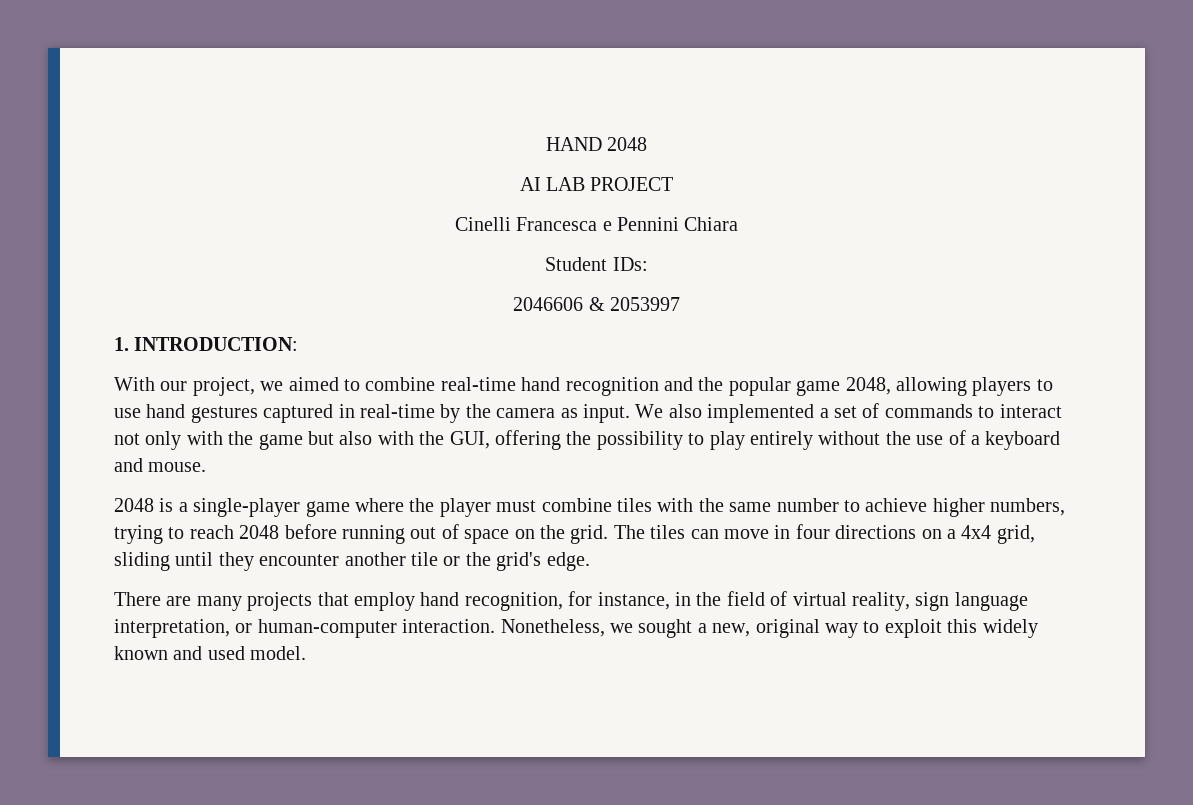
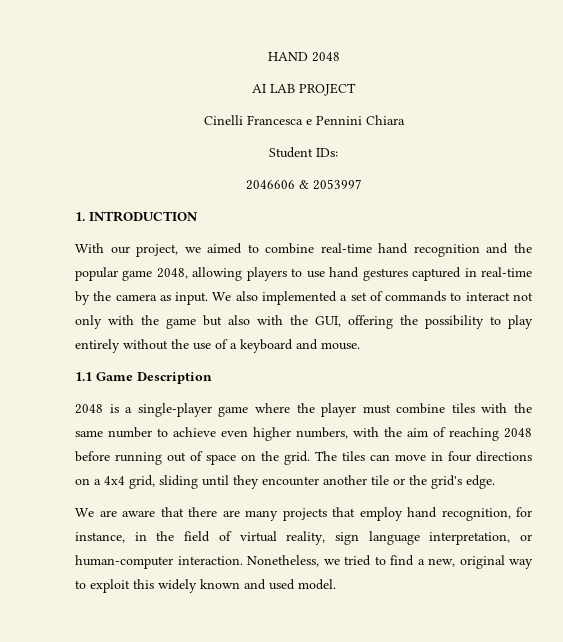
[134,337,299,351] INTRODUCTION: -> [89,211,198,222] INTRODUCTION
(207, 467) none -> [75,372,212,384] // 1.1 Game Description
(928, 505) none -> [221,430,248,437] even
[114,525,234,544] trying to reach -> [353,427,499,441] with the aim of reaching
[114,592,161,606] There -> [75,507,217,517] We are aware that there
[638,619,693,638] sought -> [344,555,414,566] tried to find

